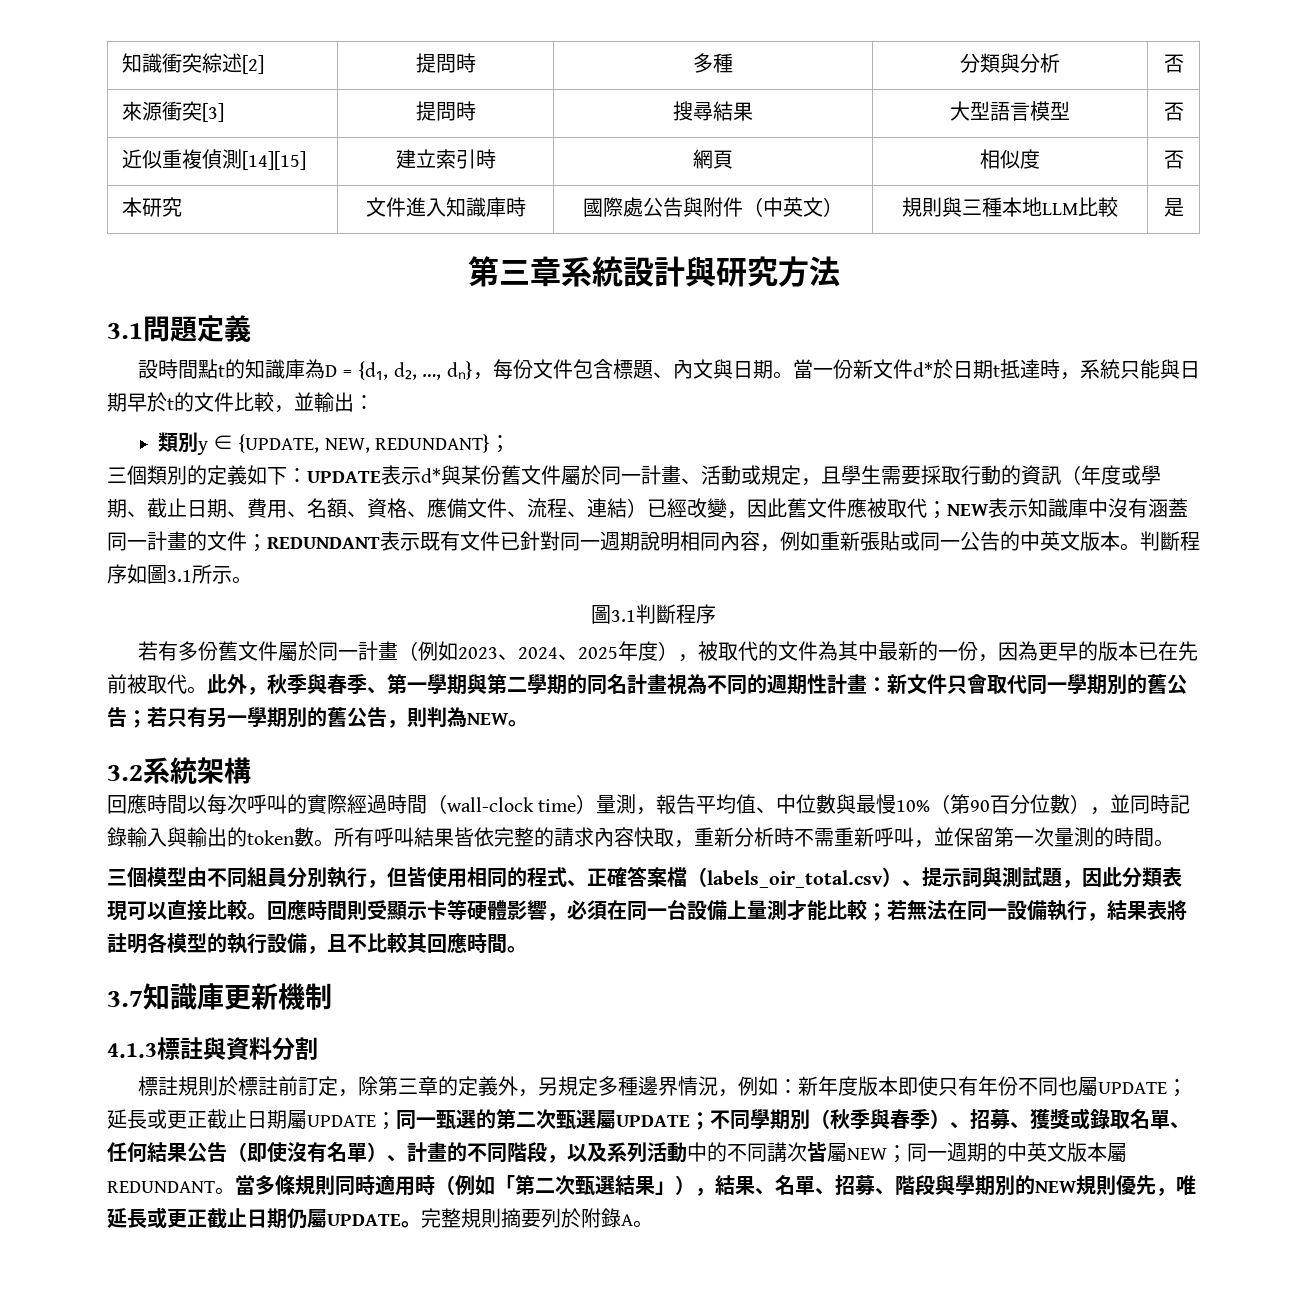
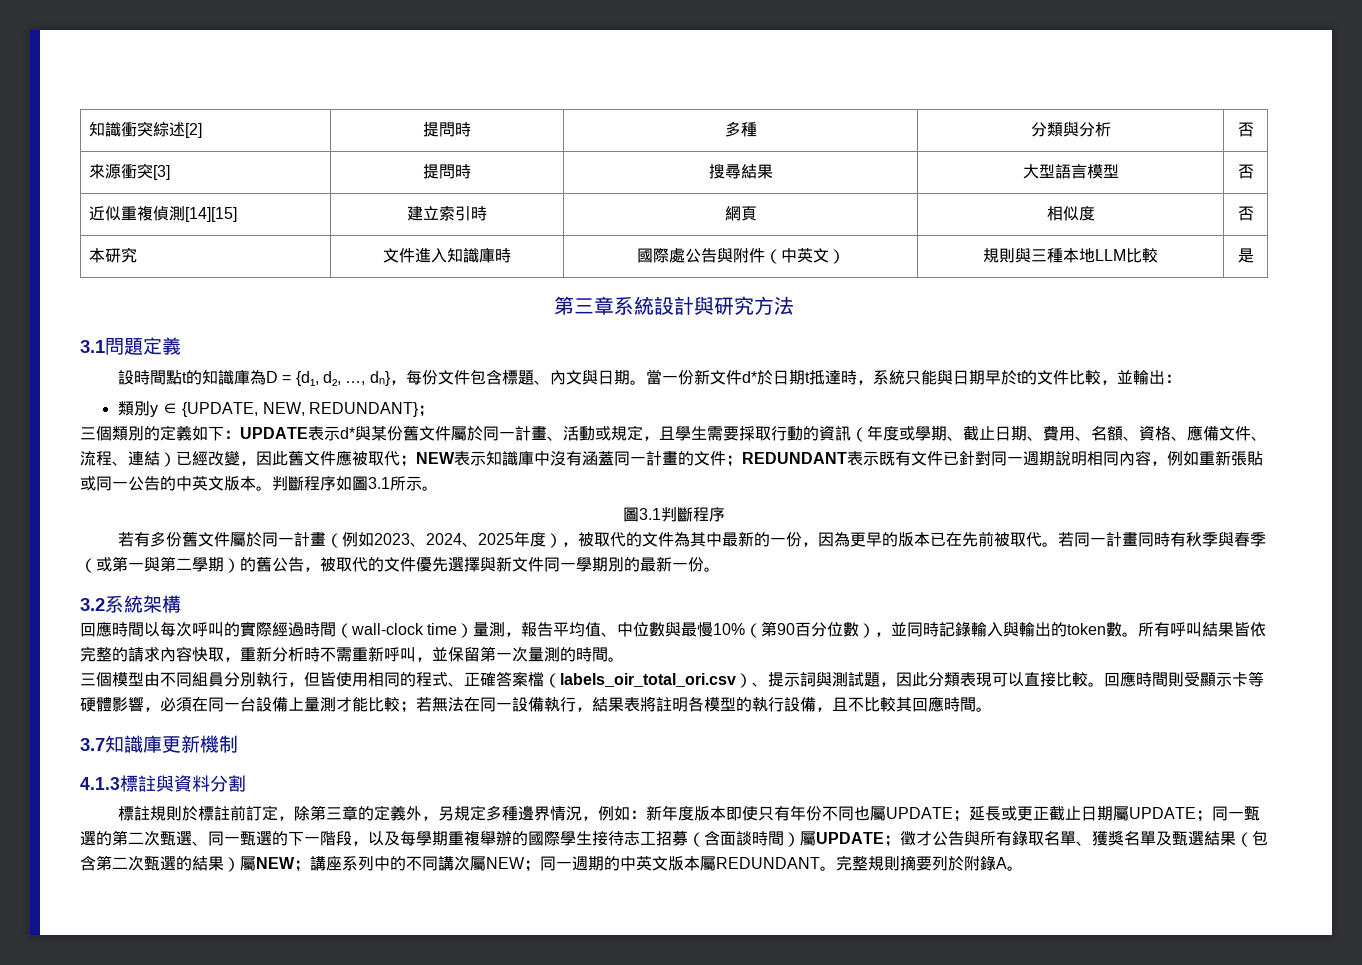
[207,674,1187,695] [107,707,509,728] 此外，秋季與春季、第一學期與第二學期的同名計畫視為不同的週期性計畫：新文件只會取代同一學期別的舊公告；若只有另一學期別的舊公告，則判為NEW -> [1057,531,1266,547] [80,556,704,573] 若同一計畫同時有秋季與春季（或第一與第二學期）的舊公告，被取代的文件優先選擇與新文件同一學期別的最新一份
[707,870,883,888] labels_oir_total.csv -> [560,673,736,687] labels_oir_total_ori.csv
[596,1108,1190,1130] [107,1142,687,1163] 屬UPDATE；不同學期別（秋季與春季）、招募、獲獎或錄取名單、任何結果公告（即使沒有名單）、計畫的不同階段，以及系列活動 -> [192,830,1268,847] [80,855,374,872] 、同一甄選的下一階段，以及每學期重複舉辦的國際學生接待志工招募（含面談時間）屬UPDATE；徵才公告與所有錄取名單、獲獎名單及甄選結果（包含第二次甄選的結果）屬NEW；講座系列
[807,1142,827,1162] 皆 -> (470, 863) none
[235,1175,1196,1196] [107,1207,421,1229] 當多條規則同時適用時（例如「第二次甄選結果」），結果、名單、招募、階段與學期別的NEW規則優先，唯延長或更正截止日期仍屬UPDATE。 -> (836, 868) none

